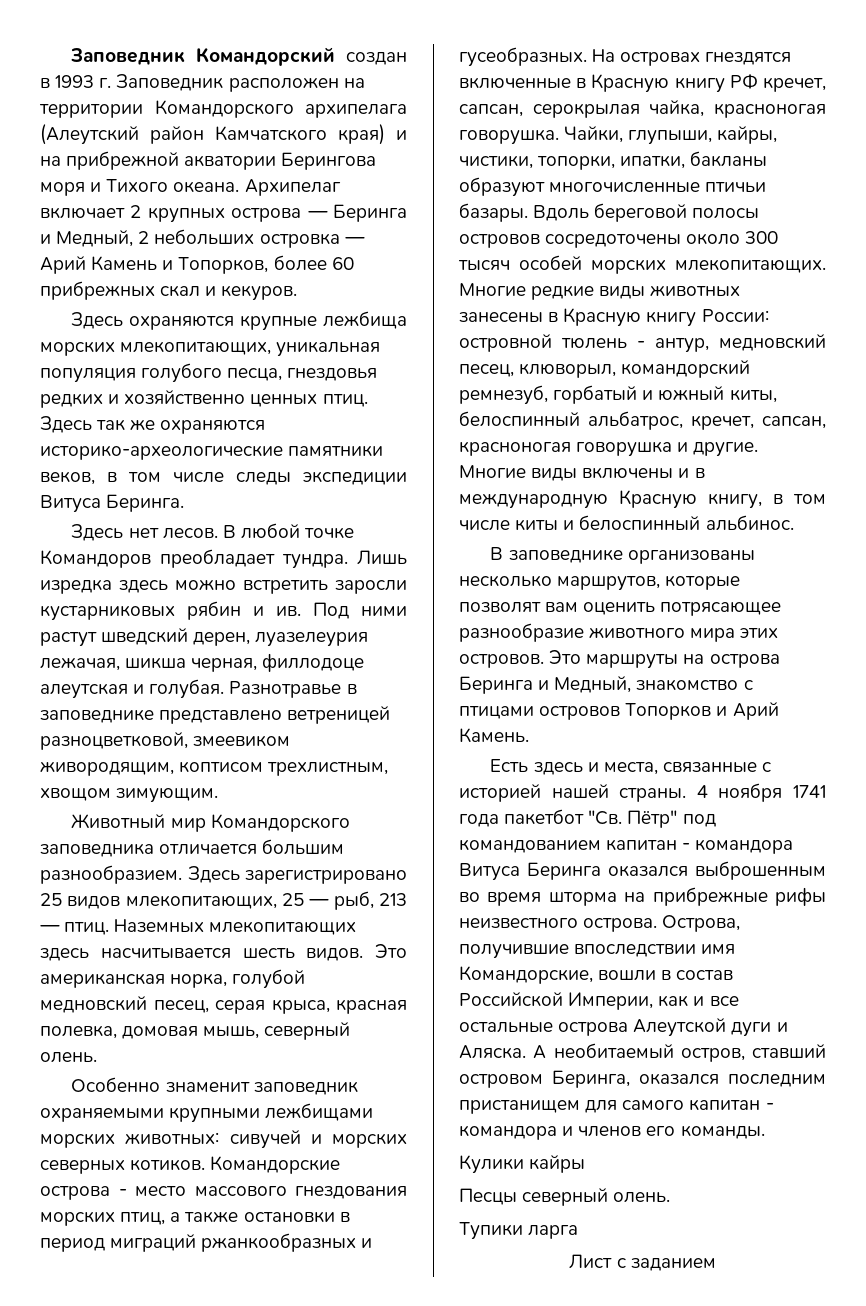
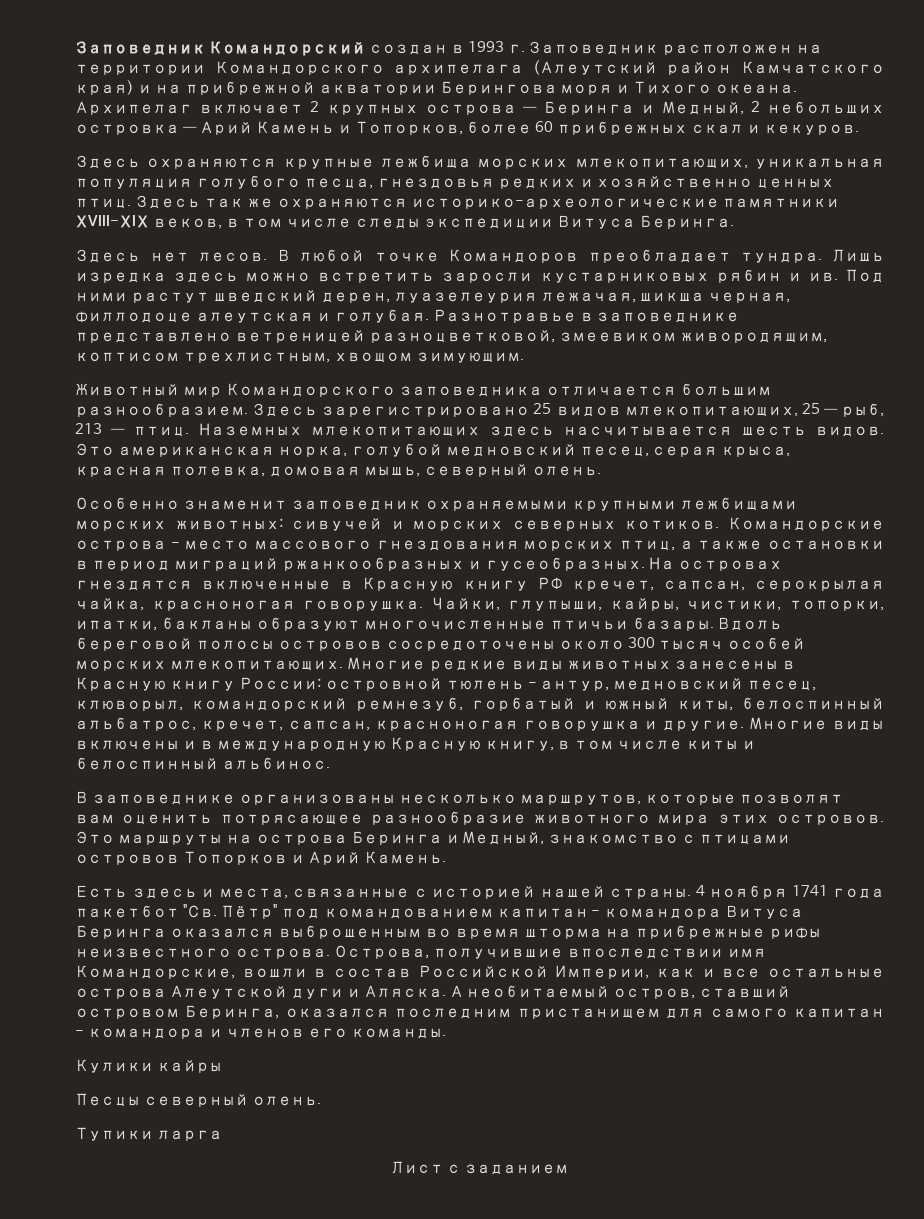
(384, 451) none -> [75,215,149,228] ХVIII-ХIХ

